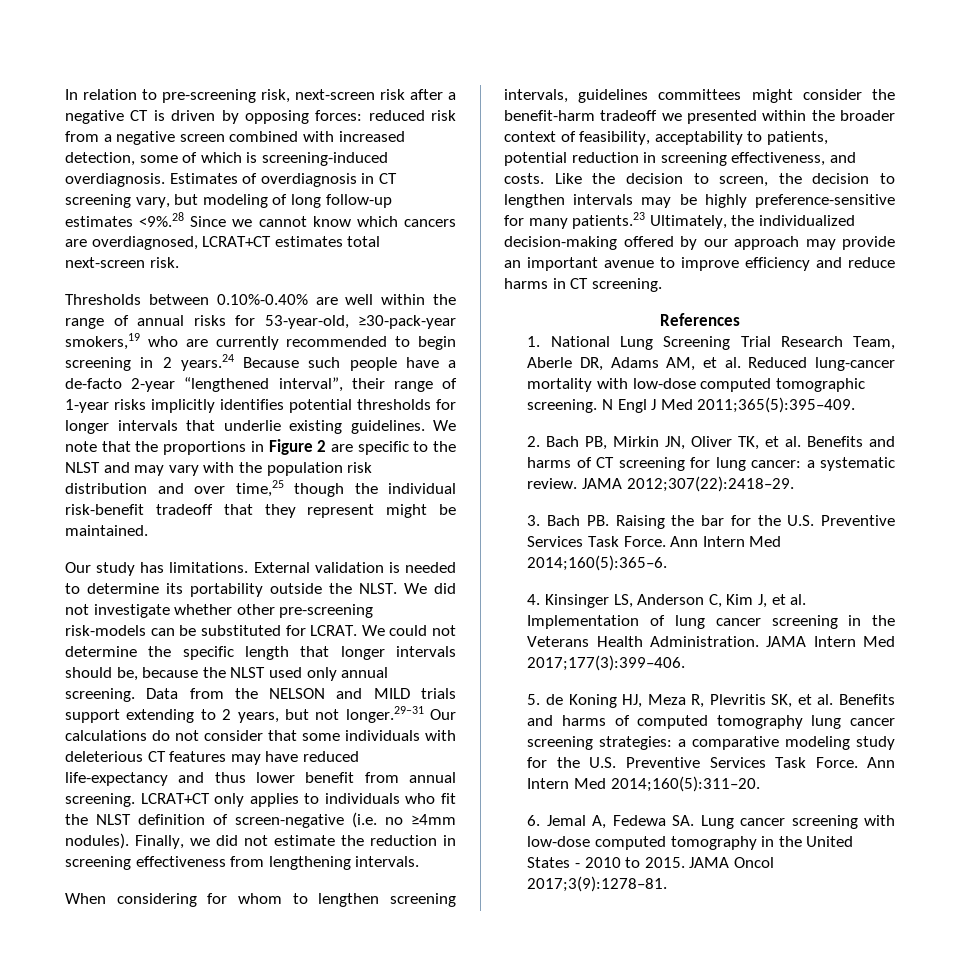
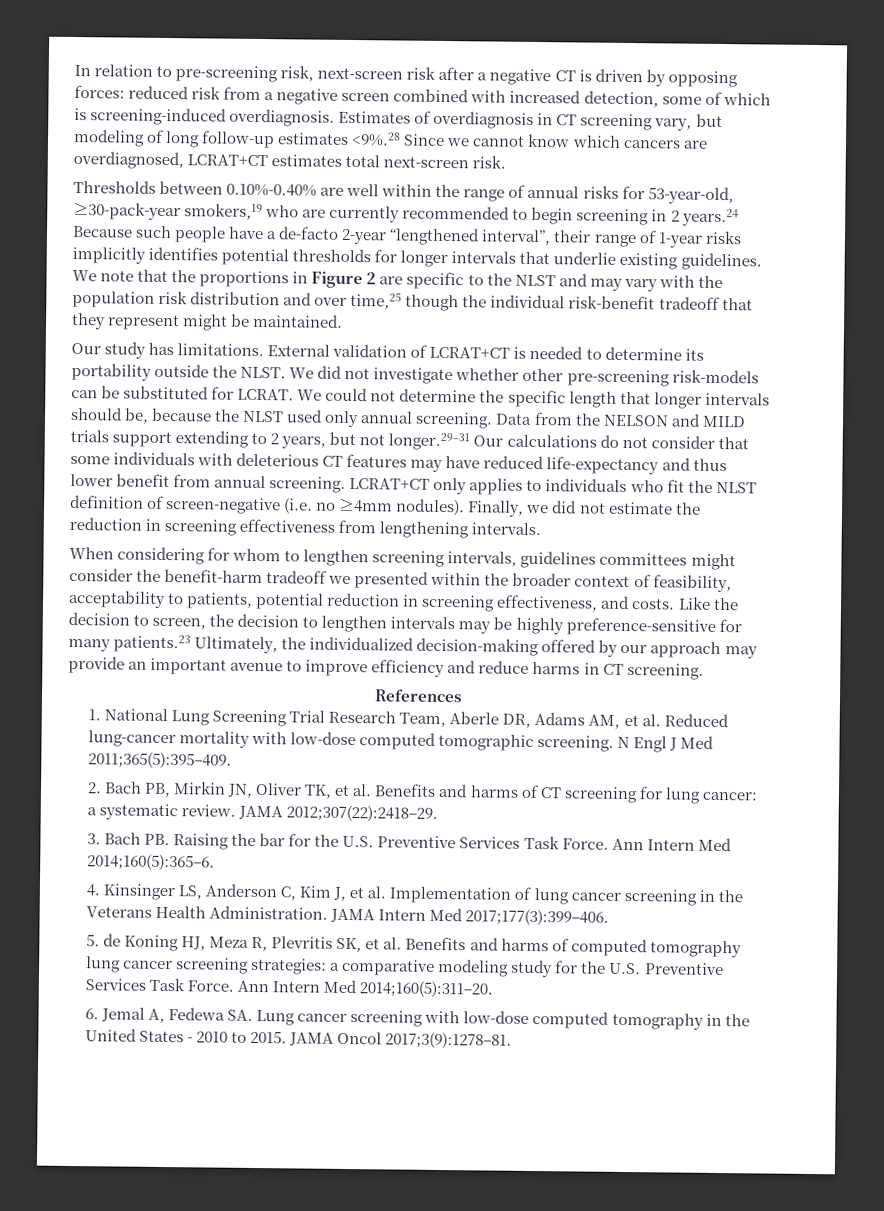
(384, 567) none -> [410,344,511,359] of LCRAT+CT

